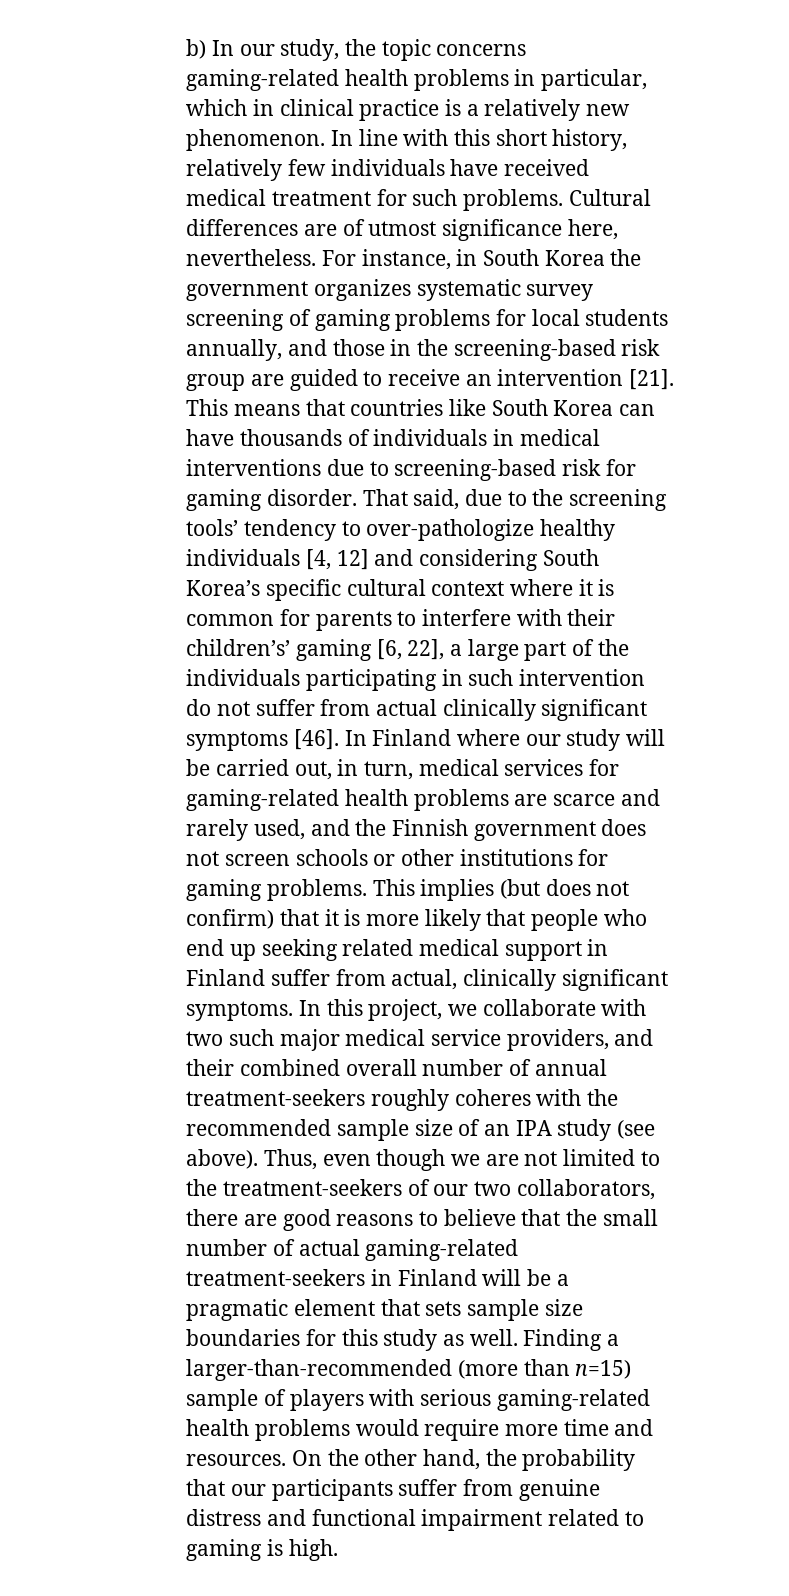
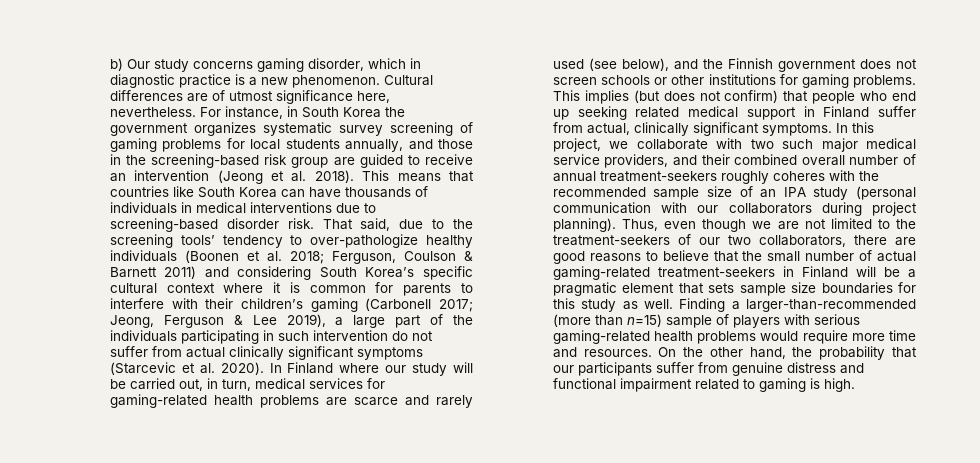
[211,39,527,61] [186,69,647,91] In our study, the topic concerns gaming-related health problems in particular, -> [126,58,364,72] Our study concerns gaming disorder,
[279,99,354,116] clinical -> [109,74,175,88] diagnostic
[484,99,581,121] relatively -> (257, 81) none
[330,129,628,151] [186,159,589,181] [186,189,563,211] In line with this short history, relatively few individuals have received medical treatment for such problems. -> (380, 81) none
[628,369,674,390] [21]. -> [217,170,354,184] (Jeong et al. 2018).
[561,459,636,476] [186,489,357,511] risk for gaming disorder. -> [226,218,314,229] disorder risk.
[305,549,369,570] [4, 12] -> [184,250,473,264] [109,266,197,279] (Boonen et al. 2018; Ferguson, Coulson & Barnett 2011)
[186,639,445,661] children’s’ gaming [6, 22], -> [240,298,473,312] [109,314,326,328] children’s gaming (Carbonell 2017; Jeong, Ferguson & Lee 2019),
[293,729,339,750] [46]. -> [109,362,264,375] (Starcevic et al. 2020).
[253,819,305,840] used, -> [552,58,669,71] used (see below),
[324,909,526,931] it is more likely that -> (809, 96) none
[616,1120,655,1139] [186,1149,259,1169] (see above). -> [856,186,916,200] [552,202,917,216] [552,218,616,232] (personal communication with our collaborators during project planning).

